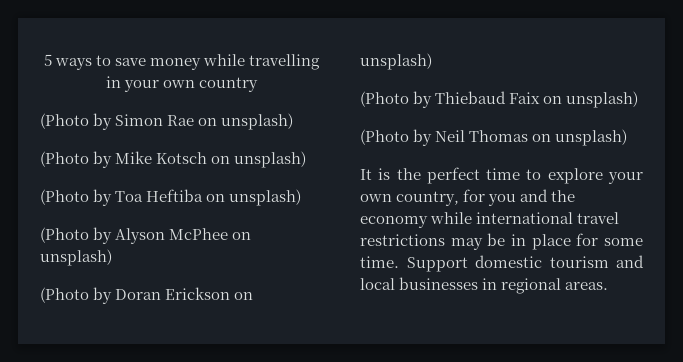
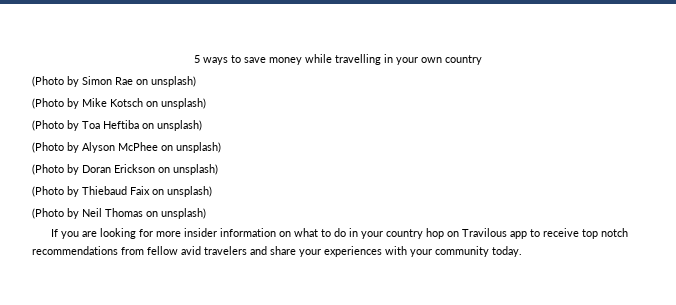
[360,167,643,184] [360,189,576,206] [360,212,620,228] [360,233,643,250] [360,255,644,272] [360,277,609,294] It is the perfect time to explore your own country, for you and the economy while international travel restrictions may be in place for some time. Support domestic tourism and local businesses in regional areas. -> [50,228,628,239] [32,246,522,257] If you are looking for more insider information on what to do in your country hop on Travilous app to receive top notch recommendations from fellow avid travelers and share your experiences with your community today.

